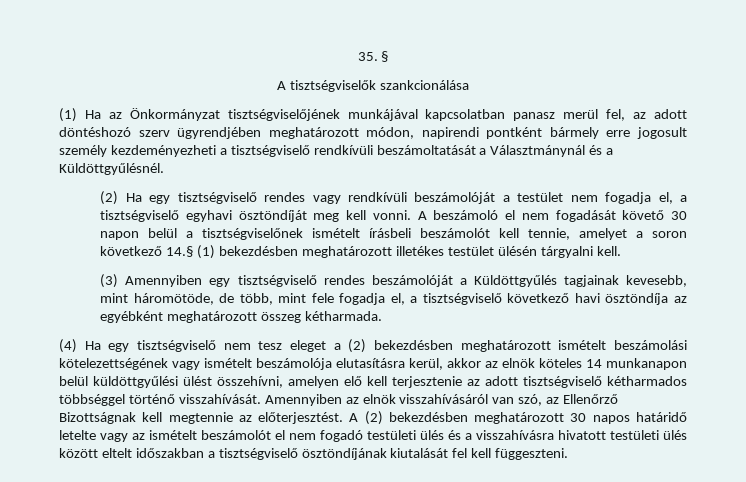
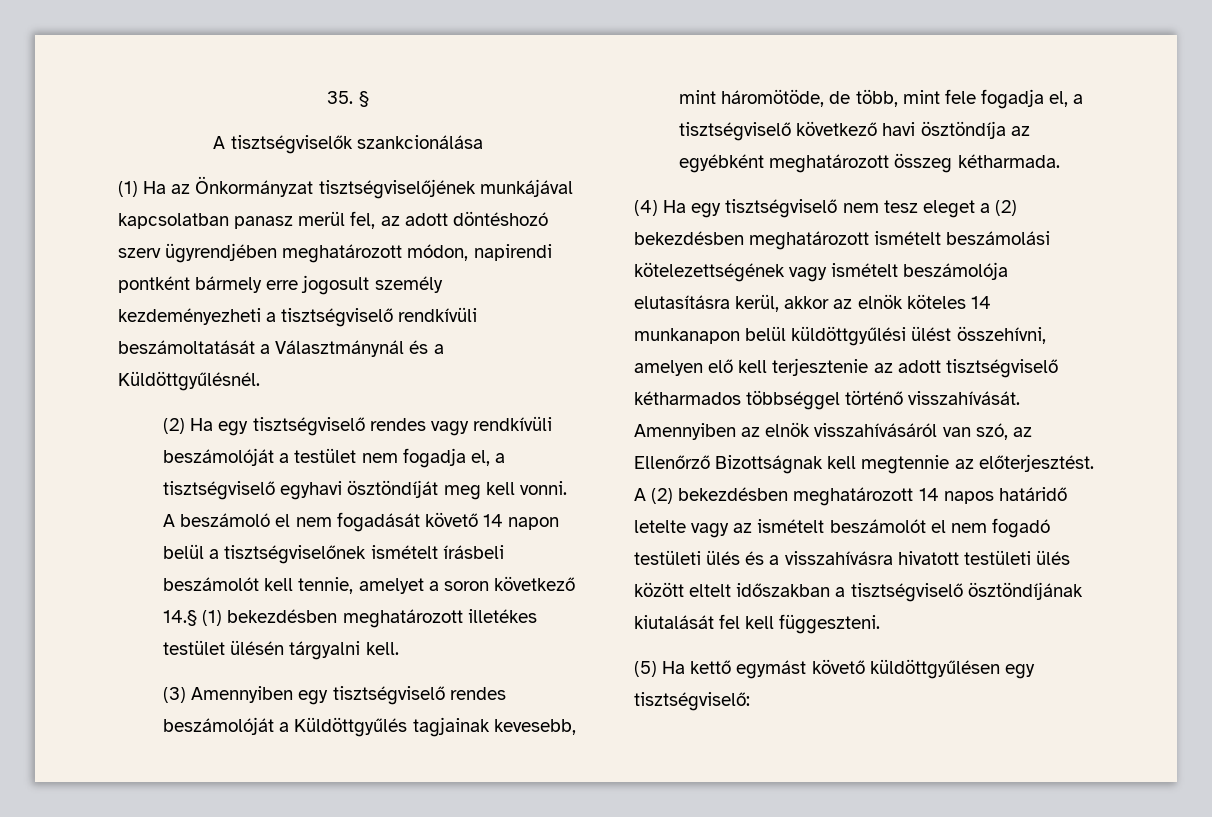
[671,211,687,220] 30 -> [482,514,503,527] 14
[570,413,587,422] 30 -> [918,488,939,501] 14
(569, 454) none -> [634,659,1035,679] [634,692,750,711] // (5) Ha kettő egymást követő küldöttgyűlésen egy tisztségviselő:

